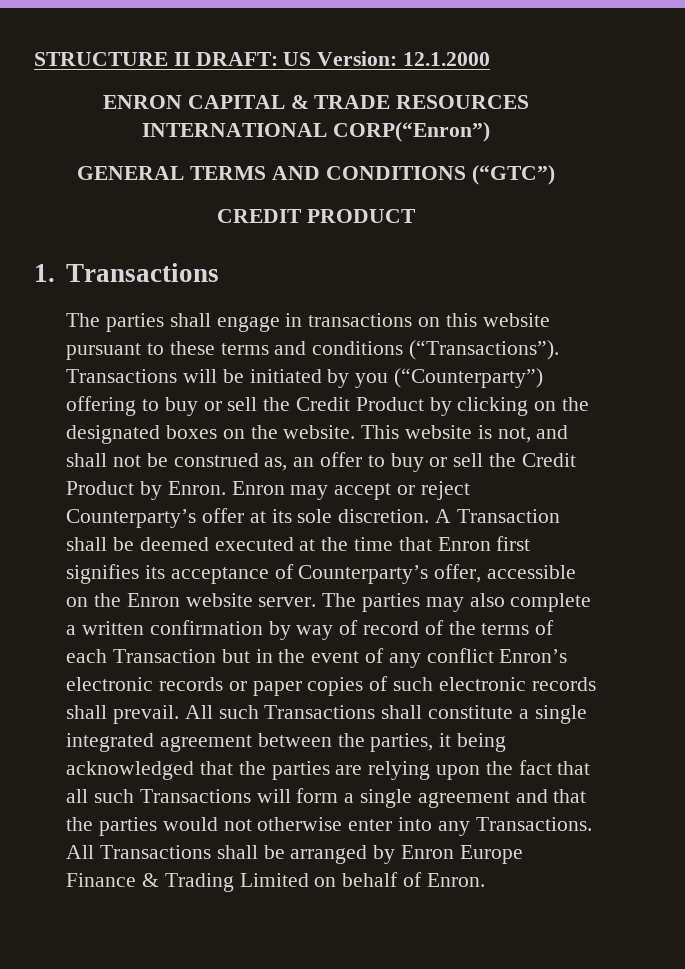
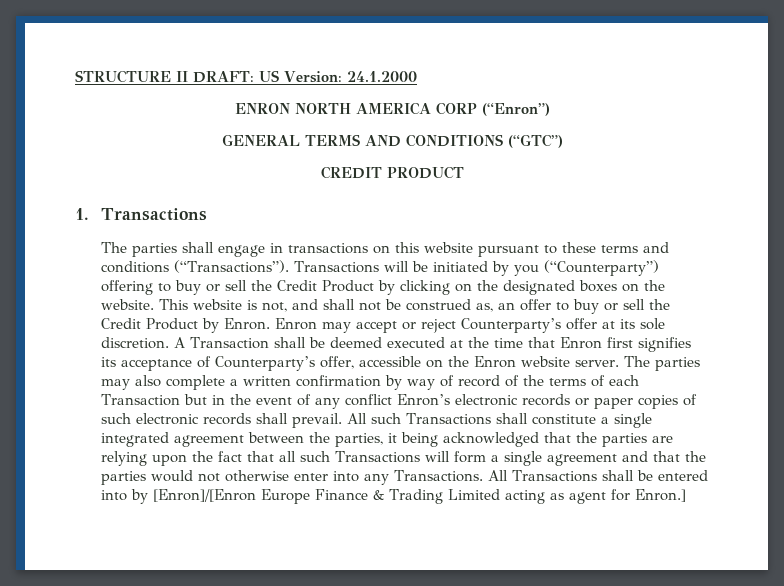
[403,52,491,66] 12.1.2000 -> [346,71,417,82] 24.1.2000
[187,95,530,109] [142,122,490,142] CAPITAL & TRADE RESOURCES INTERNATIONAL CORP(“Enron”) -> [294,102,550,116] NORTH AMERICA CORP (“Enron”)
[290,845,455,864] arranged by Enron -> [658,470,709,481] [101,489,257,504] entered into by [Enron]/[Enron
[314,872,485,887] on behalf of Enron. -> [505,489,687,504] acting as agent for Enron.]

